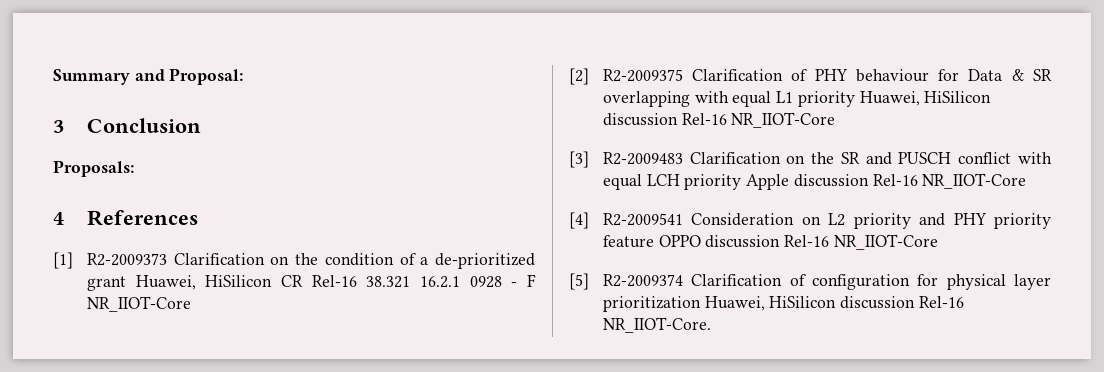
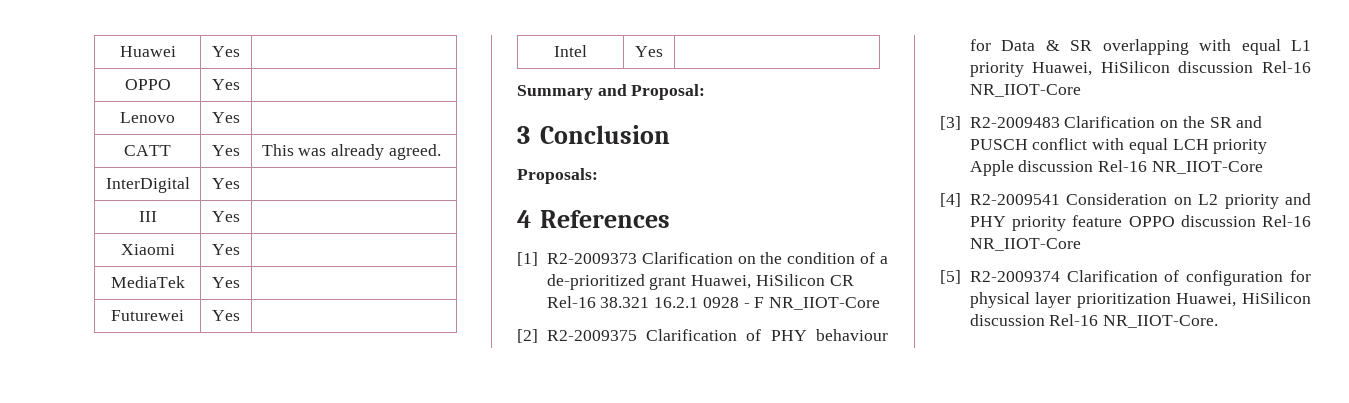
(53, 77) none -> [119,46,176,57] [212,46,240,57] [124,79,171,90] [212,79,240,90] [120,112,175,123] [212,112,240,123] [124,145,171,156] [212,145,240,156] [261,144,441,160] [105,177,190,193] [212,178,240,189] [138,211,157,222] [212,211,240,222] [120,244,175,255] [212,244,240,255] [110,276,185,288] [212,277,240,288] [111,310,184,321] [212,310,240,321] [554,45,587,57] [635,46,663,57] Huawei | Yes | // OPPO | Yes | // Lenovo | Yes | // CATT | Yes | This was already agreed. // InterDigital | Yes | // III | Yes | // Xiaomi | Yes | // MediaTek | Yes | // Futurewei | Yes | // Intel | Yes | //

